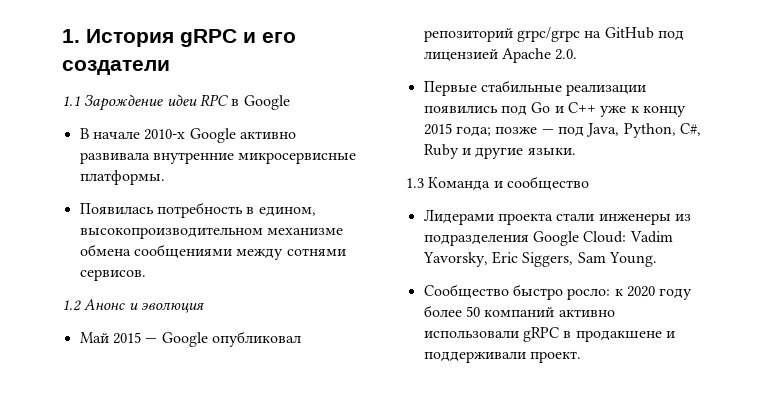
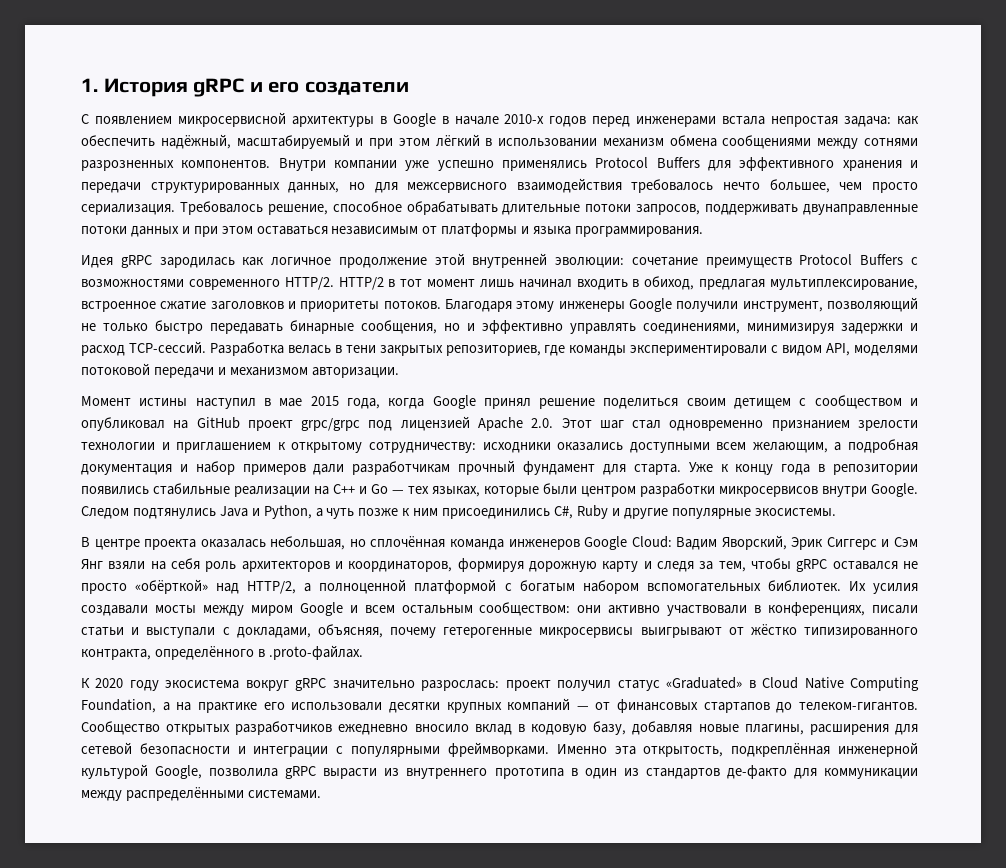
[62,94,228,111] 1.1 Зарождение идеи RPC -> [81,112,374,127] С появлением микросервисной архитектуры
[79,128,89,139] // В -> [441,116,449,124] в
[189,128,296,143] [79,152,357,164] [79,170,165,185] [79,202,316,218] [79,227,343,239] [79,244,346,260] [79,269,146,281] [62,299,204,313] [79,331,301,347] [423,27,684,42] [423,48,578,63] [423,80,647,96] [423,102,686,117] [423,123,701,138] [423,144,576,159] [406,176,589,191] [423,209,691,225] [423,231,673,246] [422,251,657,267] [423,284,693,300] [423,305,615,317] [423,327,675,342] [423,351,581,363] Google активно развивала внутренние микросервисные платформы. // Появилась потребность в едином, высокопроизводительном механизме обмена сообщениями между сотнями сервисов. // 1.2 Анонс и эволюция // Май 2015 — Google опубликовал репозиторий grpc/grpc на GitHub под лицензией Apache 2.0. // Первые стабильные реализации появились под Go и C++ уже к концу 2015 года; позже — под Java, Python, C#, Ruby и другие языки. // 1.3 Команда и сообщество // Лидерами проекта стали инженеры из подразделения Google Cloud: Vadim Yavorsky, Eric Siggers, Sam Young. // Сообщество быстро росло: к 2020 году более 50 компаний активно использовали gRPC в продакшене и поддерживали проект. -> [549,116,919,127] [81,134,918,149] [81,157,919,171] [81,178,918,193] [81,201,919,215] [81,223,704,237] [81,253,918,268] [81,276,918,290] [81,297,919,312] [81,320,918,334] [81,341,919,356] [81,363,399,378] [81,395,918,409] [81,416,919,431] [81,439,919,453] [81,460,919,475] [81,483,918,497] [81,505,836,519] [81,535,918,550] [81,558,919,572] [81,579,919,594] [81,602,919,616] [81,624,918,638] [81,645,363,660] [81,677,920,691] [81,698,918,713] [81,721,919,735] [81,742,918,757] [81,764,918,779] [81,787,321,801] годов перед инженерами встала непростая задача: как обеспечить надёжный, масштабируемый и при этом лёгкий в использовании механизм обмена сообщениями между сотнями разрозненных компонентов. Внутри компании уже успешно применялись Protocol Buffers для эффективного хранения и передачи структурированных данных, но для межсервисного взаимодействия требовалось нечто большее, чем просто сериализация. Требовалось решение, способное обрабатывать длительные потоки запросов, поддерживать двунаправленные потоки данных и при этом оставаться независимым от платформы и языка программирования. // Идея gRPC зародилась как логичное продолжение этой внутренней эволюции: сочетание преимуществ Protocol Buffers с возможностями современного HTTP/2. HTTP/2 в тот момент лишь начинал входить в обиход, предлагая мультиплексирование, встроенное сжатие заголовков и приоритеты потоков. Благодаря этому инженеры Google получили инструмент, позволяющий не только быстро передавать бинарные сообщения, но и эффективно управлять соединениями, минимизируя задержки и расход TCP-сессий. Разработка велась в тени закрытых репозиториев, где команды экспериментировали с видом API, моделями потоковой передачи и механизмом авторизации. // Момент истины наступил в мае 2015 года, когда Google принял решение поделиться своим детищем с сообществом и опубликовал на GitHub проект grpc/grpc под лицензией Apache 2.0. Этот шаг стал одновременно признанием зрелости технологии и приглашением к открытому сотрудничеству: исходники оказались доступными всем желающим, а подробная документация и набор примеров дали разработчикам прочный фундамент для старта. Уже к концу года в репозитории появились стабильные реализации на C++ и Go — тех языках, которые были центром разработки микросервисов внутри Google. Следом подтянулись Java и Python, а чуть позже к ним присоединились C#, Ruby и другие популярные экосистемы. // В центре проекта оказалась небольшая, но сплочённая команда инженеров Google Cloud: Вадим Яворский, Эрик Сиггерс и Сэм Янг взяли на себя роль архитекторов и координаторов, формируя дорожную карту и следя за тем, чтобы gRPC оставался не просто «обёрткой» над HTTP/2, а полноценной платформой с богатым набором вспомогательных библиотек. Их усилия создавали мосты между миром Google и всем остальным сообществом: они активно участвовали в конференциях, писали статьи и выступали с докладами, объясняя, почему гетерогенные микросервисы выигрывают от жёстко типизированного контракта, определённого в .proto-файлах. // К 2020 году экосистема вокруг gRPC значительно разрослась: проект получил статус «Graduated» в Cloud Native Computing Foundation, а на практике его использовали десятки крупных компаний — от финансовых стартапов до телеком-гигантов. Сообщество открытых разработчиков ежедневно вносило вклад в кодовую базу, добавляя новые плагины, расширения для сетевой безопасности и интеграции с популярными фреймворками. Именно эта открытость, подкреплённая инженерной культурой Google, позволила gRPC вырасти из внутреннего прототипа в один из стандартов де-факто для коммуникации между распределёнными системами.

